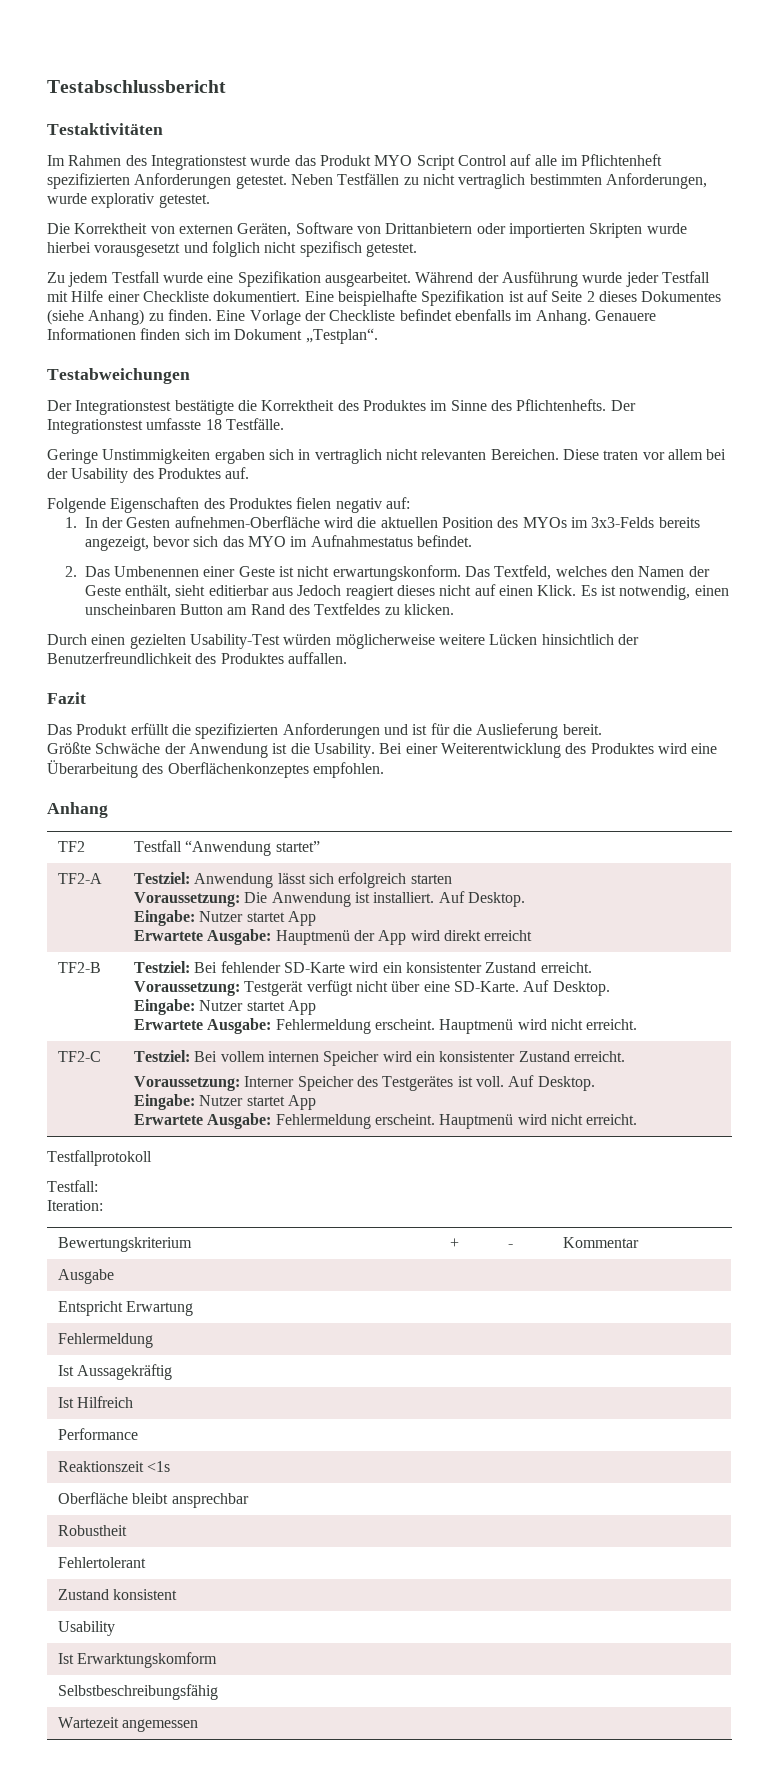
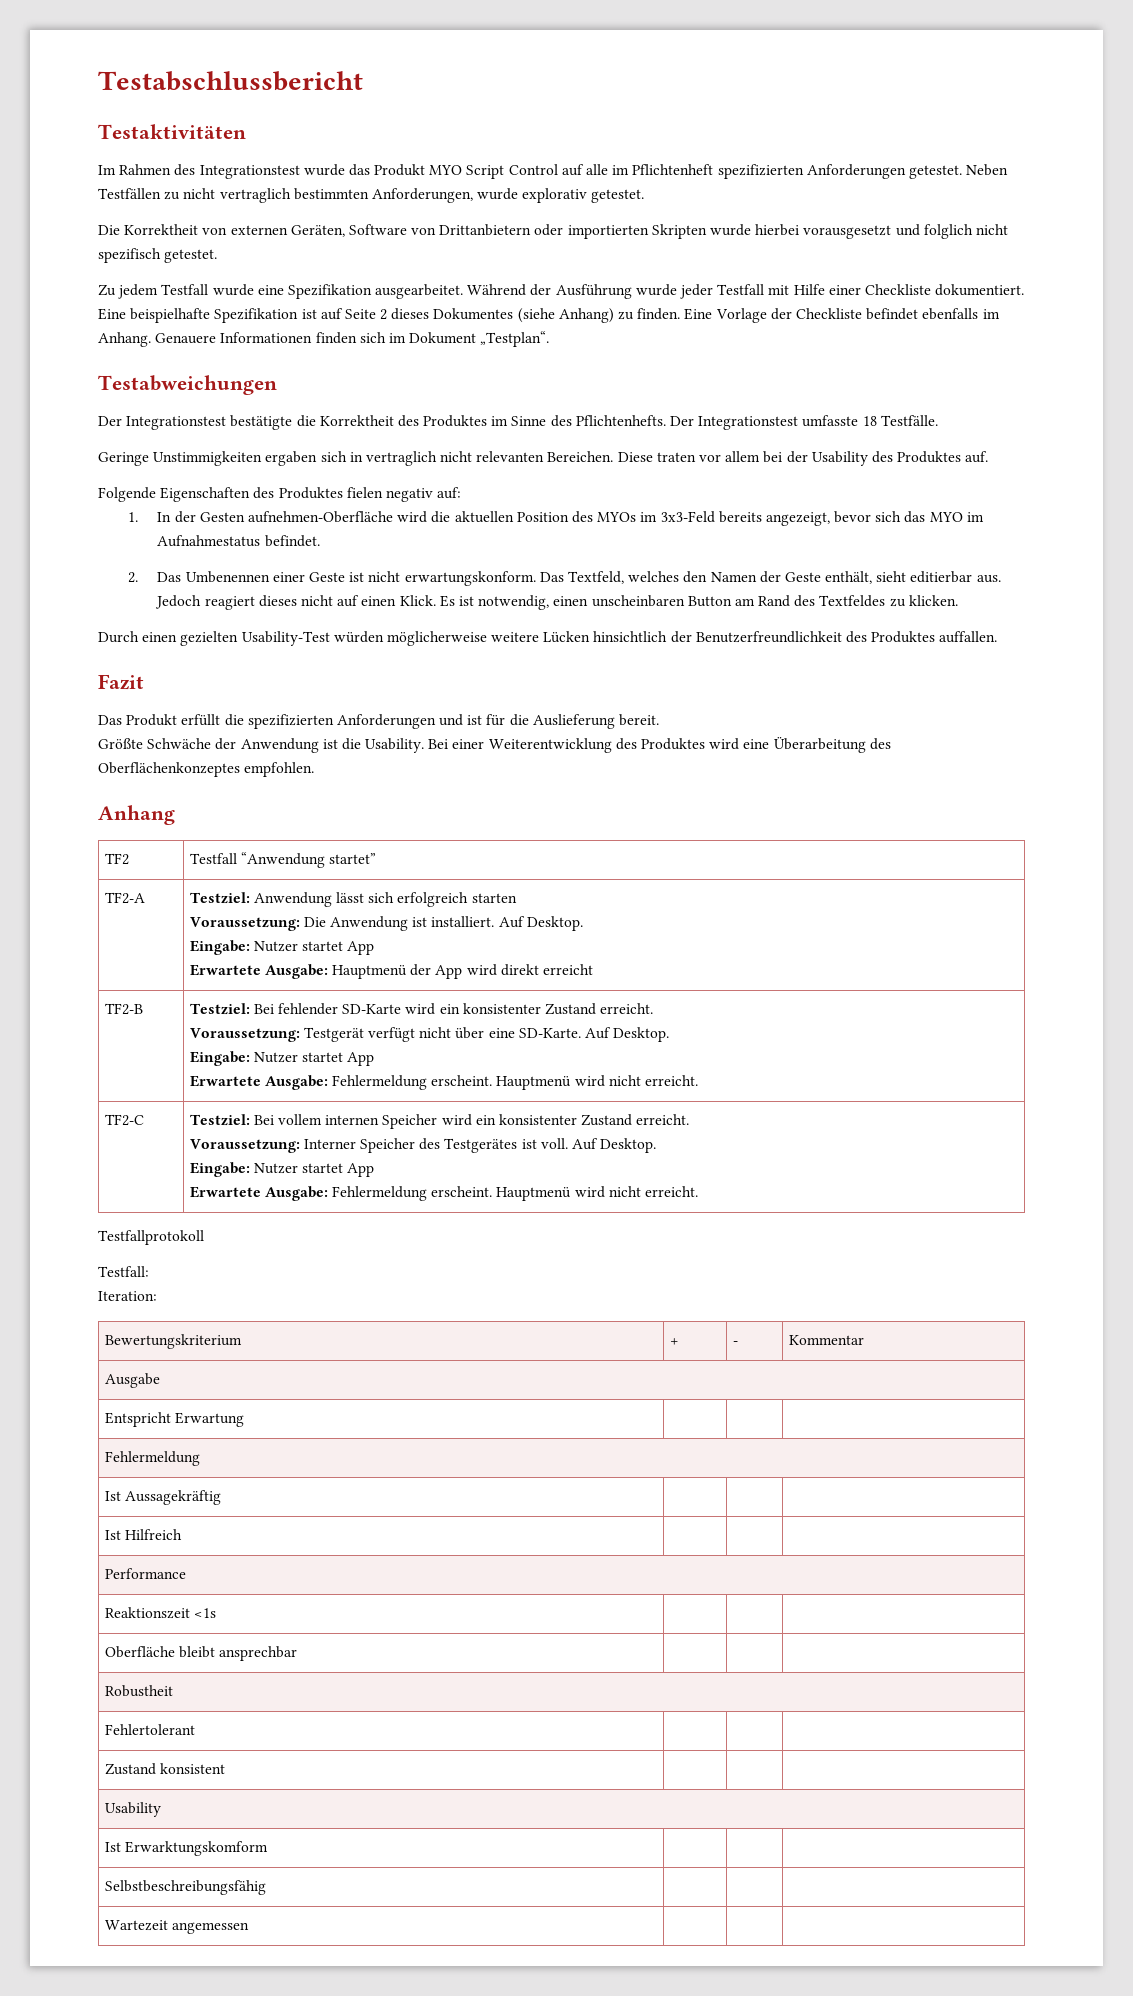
[591,517,655,528] 3x3-Felds -> [660,511,715,523] 3x3-Feld
[272,588,294,596] aus -> [976,575,1001,583] aus.

